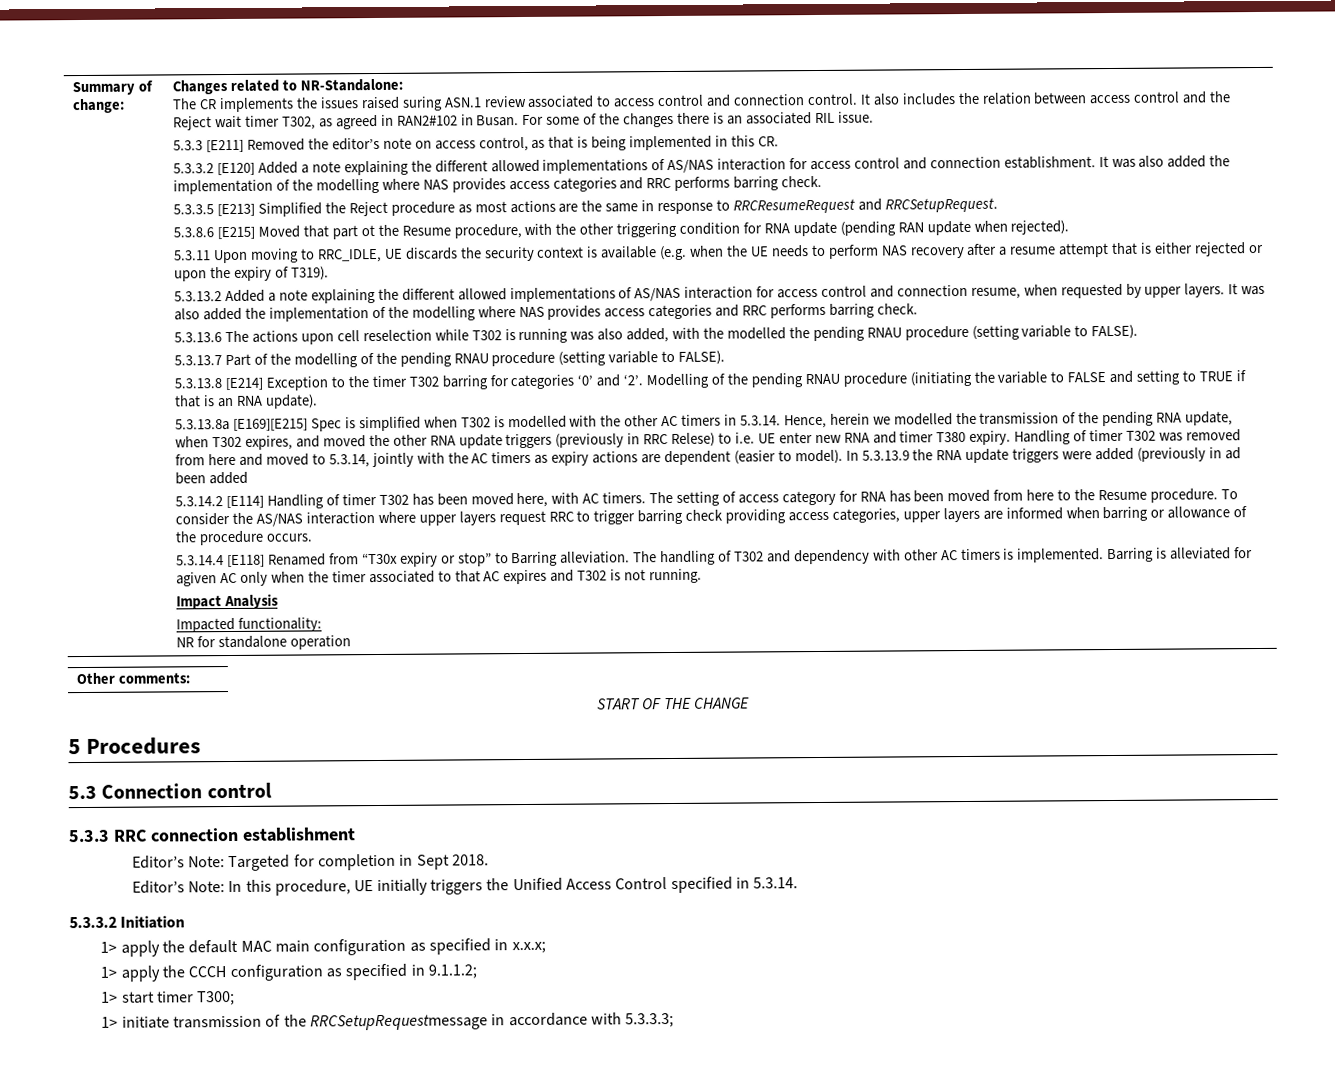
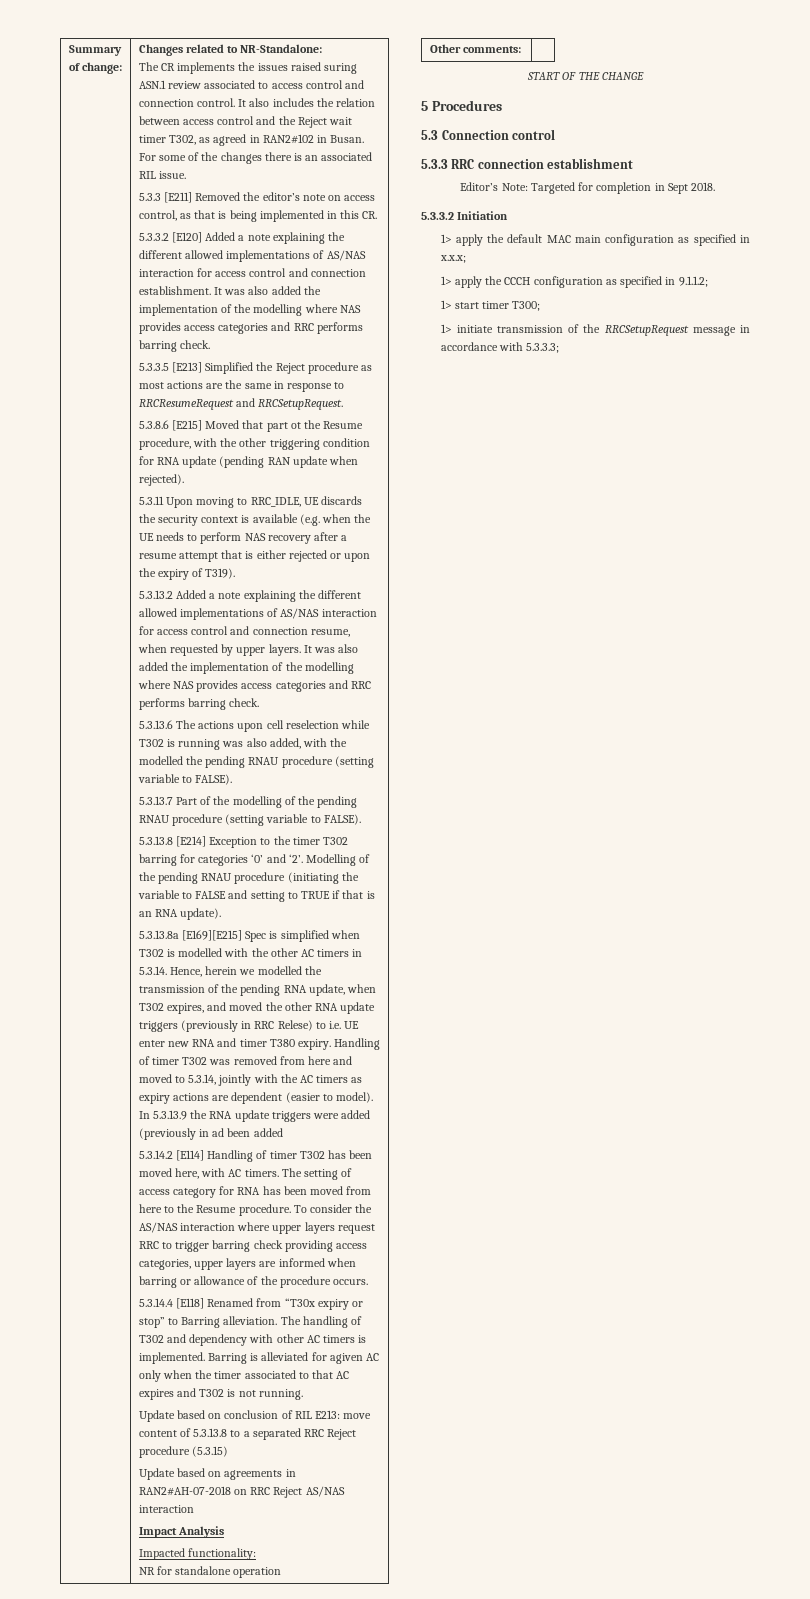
(702, 576) none -> [138,1410,372,1422] [138,1428,357,1440] [138,1446,228,1458] [138,1468,296,1480] [138,1486,345,1498] [138,1505,194,1513] // Update based on conclusion of RIL E213: move content of 5.3.13.8 to a separated RRC Reject procedure (5.3.15) // Update based on agreements in RAN2#AH-07-2018 on RRC Reject AS/NAS interaction
[131,876,799,896] // Editor’s Note: In this procedure, UE initially triggers the Unified Access Control specified in 5.3.14. -> (715, 186) none
[310,1014,489,1031] RRCSetupRequestmessage -> [604,325,736,336] RRCSetupRequest message

